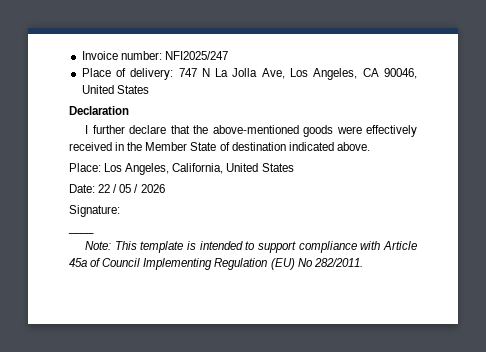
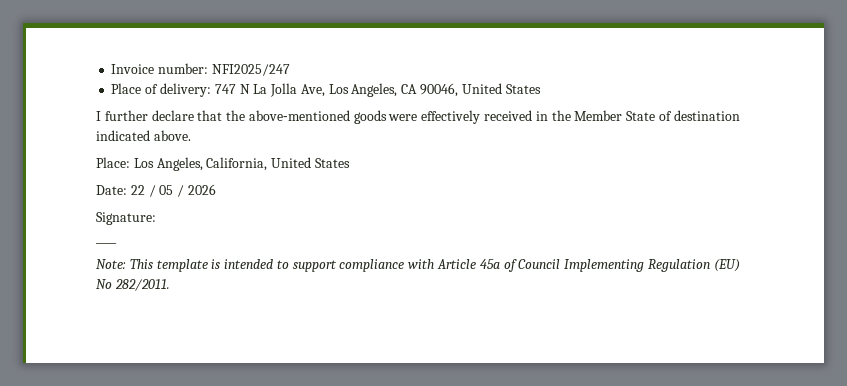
[69,106,129,115] // Declaration -> (541, 89) none

